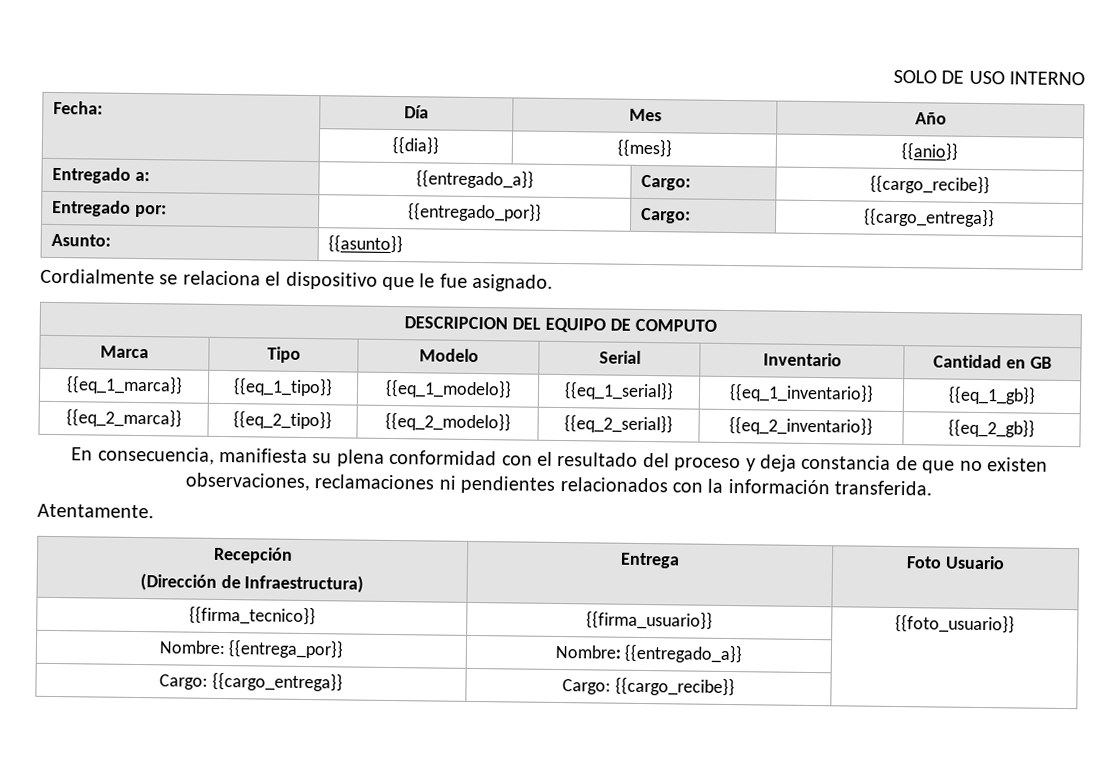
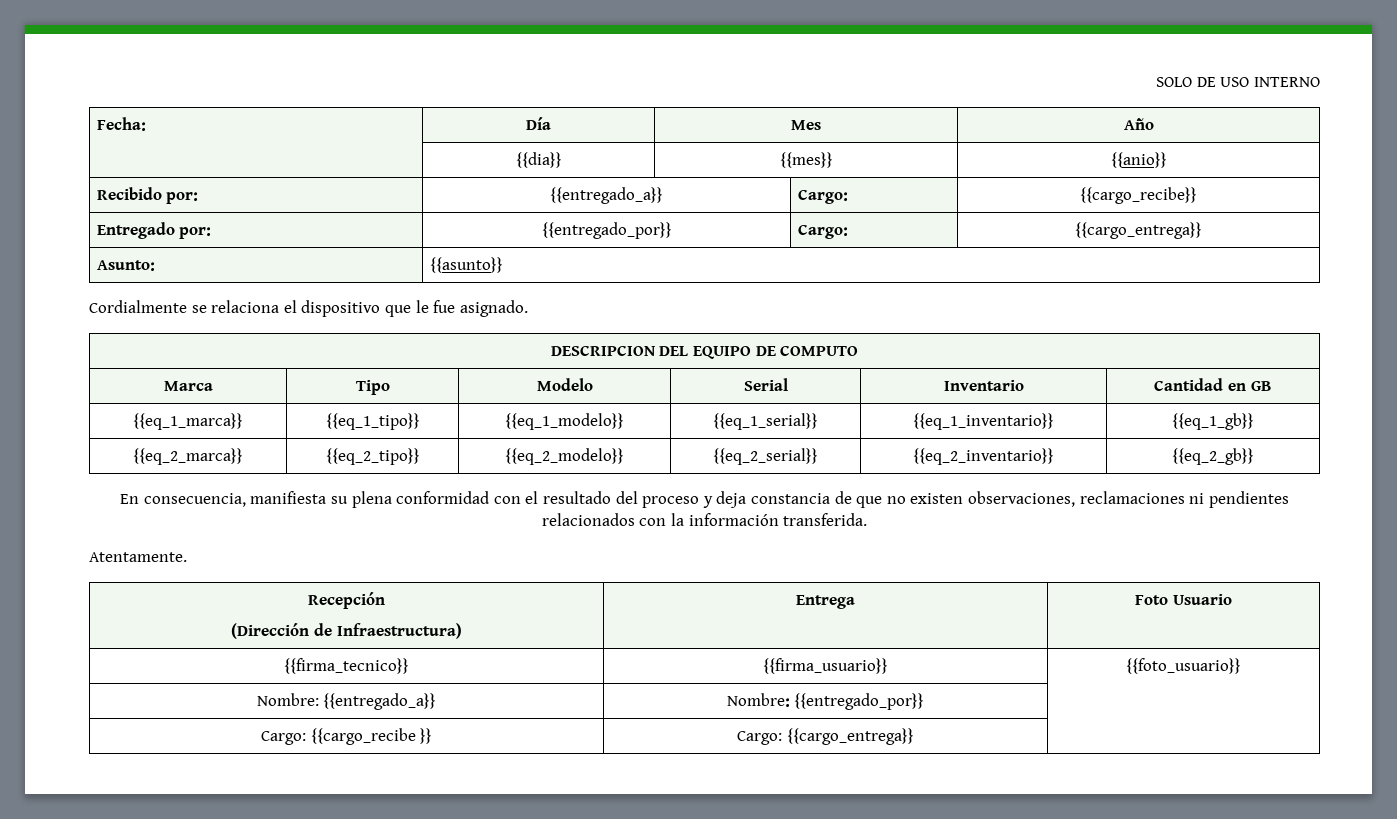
[52,166,151,184] Entregado a: -> [96,187,199,204] Recibido por:
[228,639,345,659] [554,643,744,664] [159,671,343,692] [562,676,735,697] {{entrega_por}} | Nombre: {{entregado_a}} | // Cargo: {{cargo_entrega}} | Cargo: {{cargo_recibe}} -> [323,693,437,710] [726,693,925,710] [260,728,433,745] [737,728,914,745] {{entregado_a}} | Nombre: {{entregado_por}} | // Cargo: {{cargo_recibe }} | Cargo: {{cargo_entrega}}

